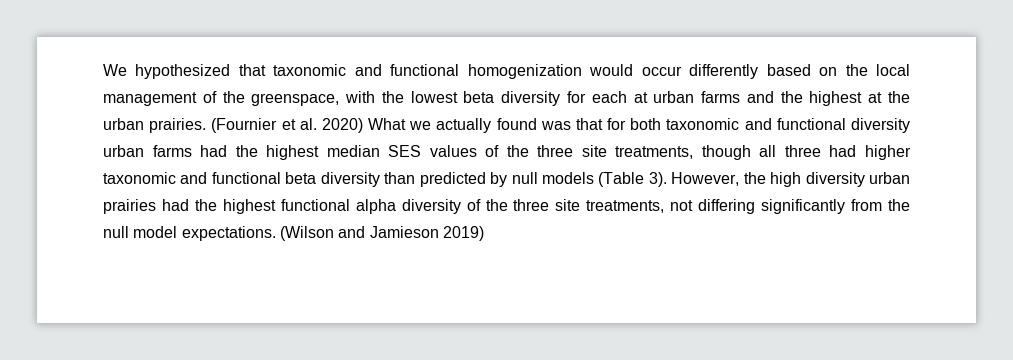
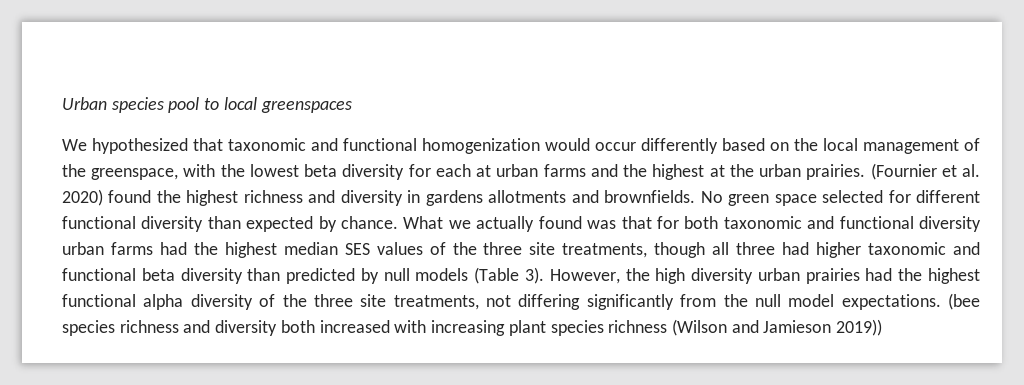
(103, 70) none -> [62,97,352,113] Urban species pool to local greenspaces //
(363, 125) none -> [108,190,981,206] [62,216,399,232] found the highest richness and diversity in gardens allotments and brownfields. No green space selected for different functional diversity than expected by chance.
(276, 233) none -> [948,293,980,310] [62,320,668,336] (bee species richness and diversity both increased with increasing plant species richness
[442,226,484,241] 2019) -> [836,319,883,336] 2019))

